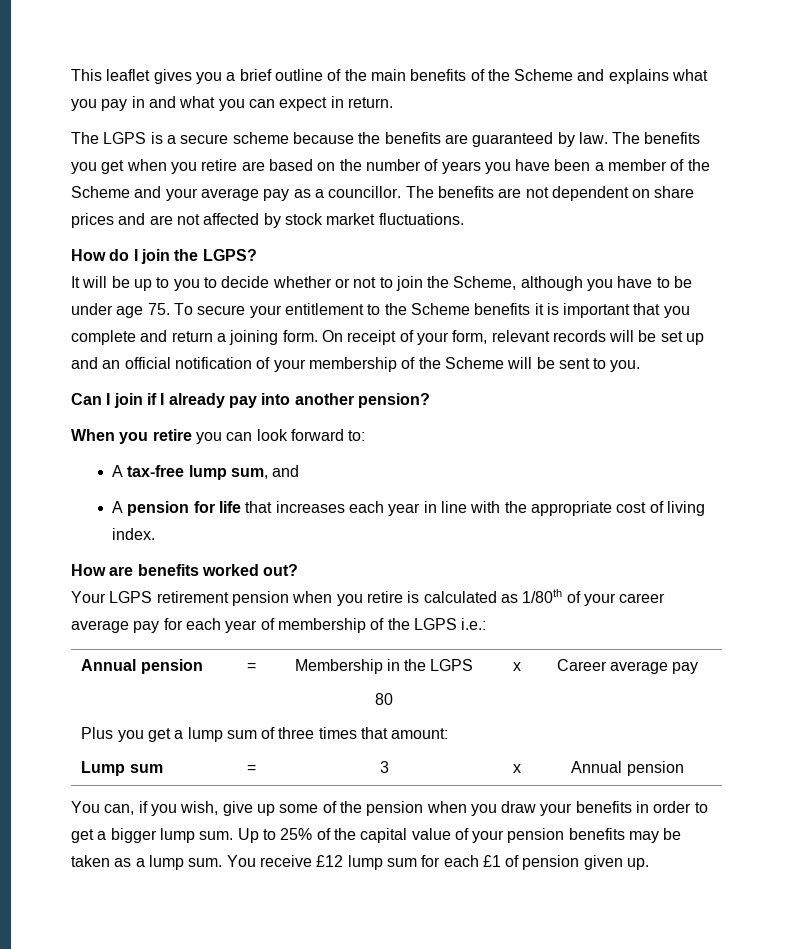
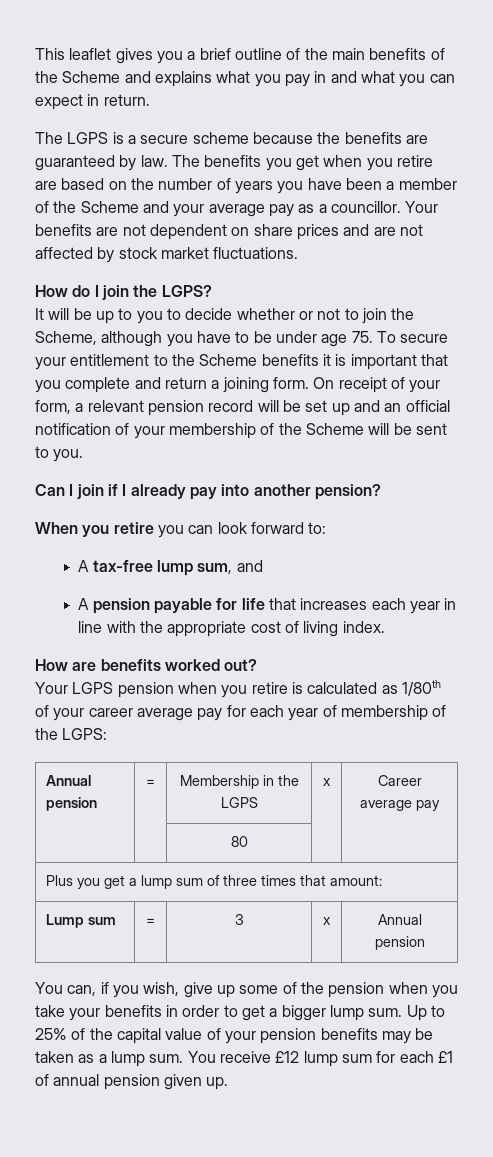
[405,186,434,198] The -> [405,201,439,213] Your
[491,330,606,342] relevant records -> [75,400,254,416] a relevant pension record
(190, 508) none -> [154,598,213,614] payable
[156,591,229,603] retirement -> (114, 688) none
[413,618,487,630] LGPS i.e.: -> [62,728,108,740] LGPS:
[501,801,537,813] draw -> [35,1005,65,1017] take
(520, 861) none -> [53,1074,100,1086] annual

